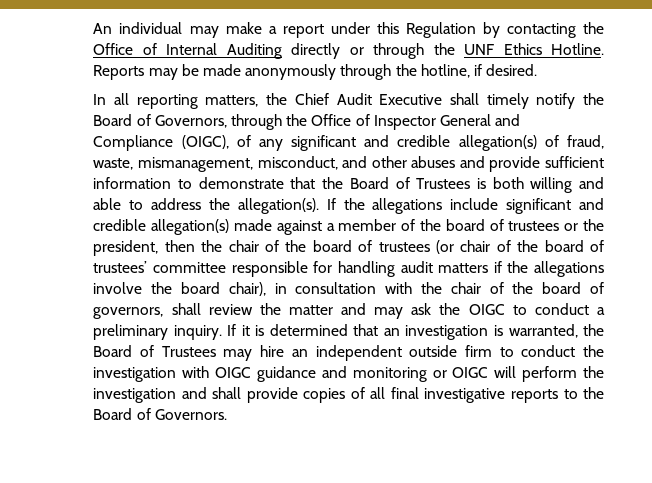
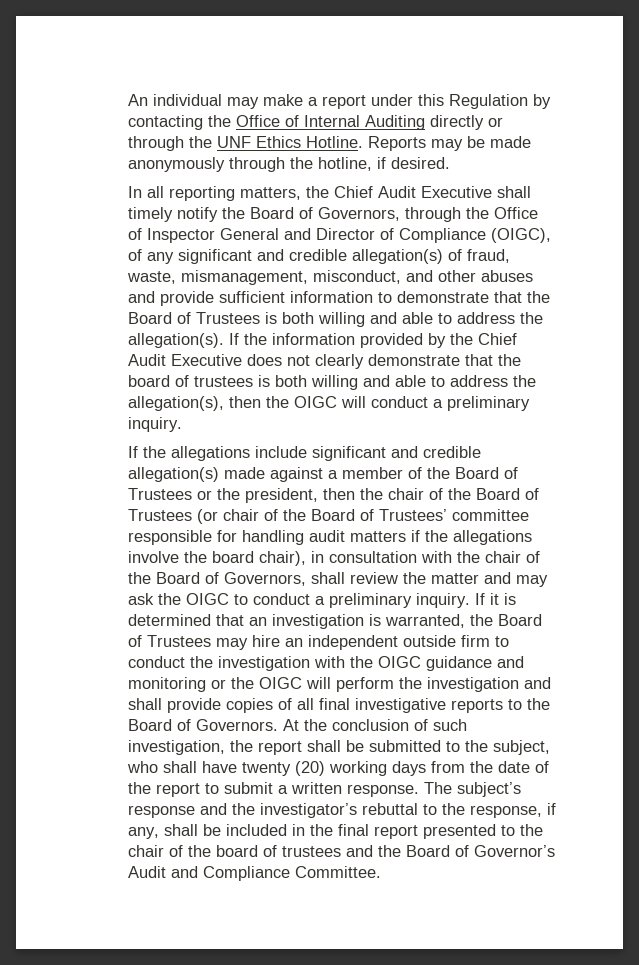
(521, 120) none -> [316,228,395,240] Director of
(365, 204) none -> [272,333,518,348] [128,354,522,369] [128,375,537,390] [128,396,531,411] [128,417,183,432] [128,446,167,458] information provided by the Chief Audit Executive does not clearly demonstrate that the board of trustees is both willing and able to address the allegation(s), then the OIGC will conduct a preliminary inquiry. // If the
[445,219,560,231] board of trustees -> [455,467,519,479] [128,488,193,500] Board of Trustees
[312,240,430,252] board of trustees -> [476,488,540,500] [128,509,193,521] Board of Trustees
[544,240,605,252] [93,261,148,273] board of trustees’ -> [311,509,448,521] Board of Trustees’
[542,282,604,294] [93,307,164,319] board of governors, -> [156,572,307,586] Board of Governors,
(210, 372) none -> [350,656,374,668] the
(447, 374) none -> [231,677,255,689] the
(227, 414) none -> [283,719,468,731] [128,740,551,755] [127,761,550,776] [128,782,522,797] [128,803,557,818] [128,824,544,839] [128,845,556,857] [128,866,382,881] At the conclusion of such investigation, the report shall be submitted to the subject, who shall have twenty (20) working days from the date of the report to submit a written response. The subject’s response and the investigator’s rebuttal to the response, if any, shall be included in the final report presented to the chair of the board of trustees and the Board of Governor’s Audit and Compliance Committee.

